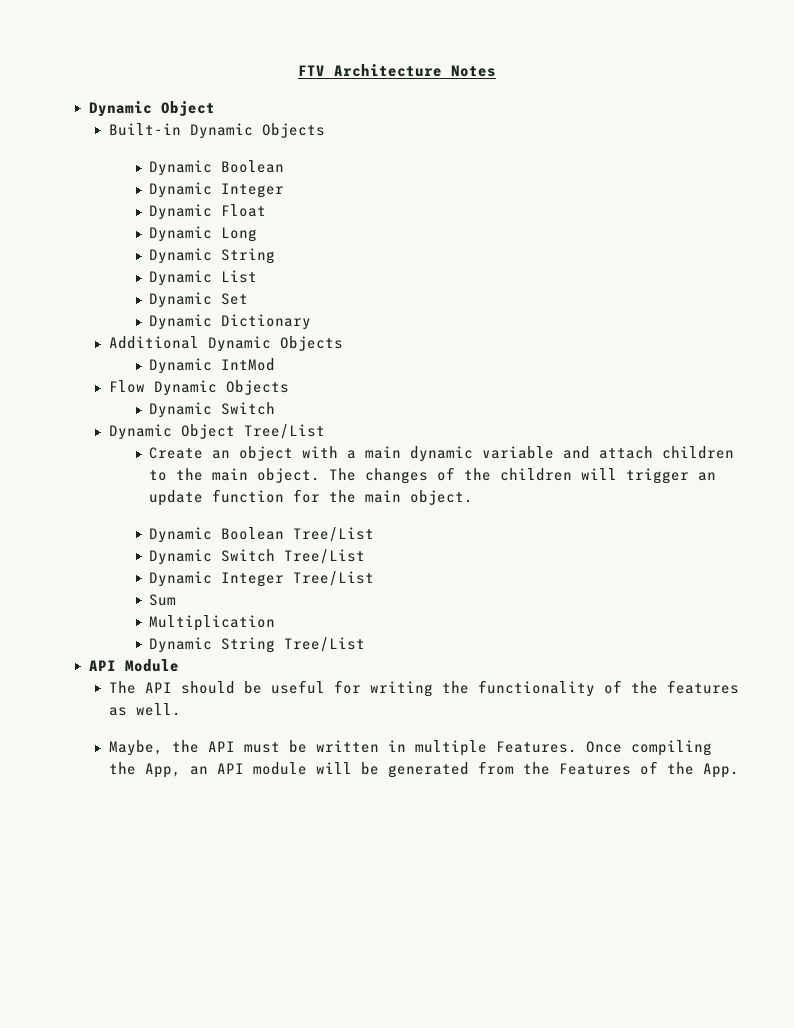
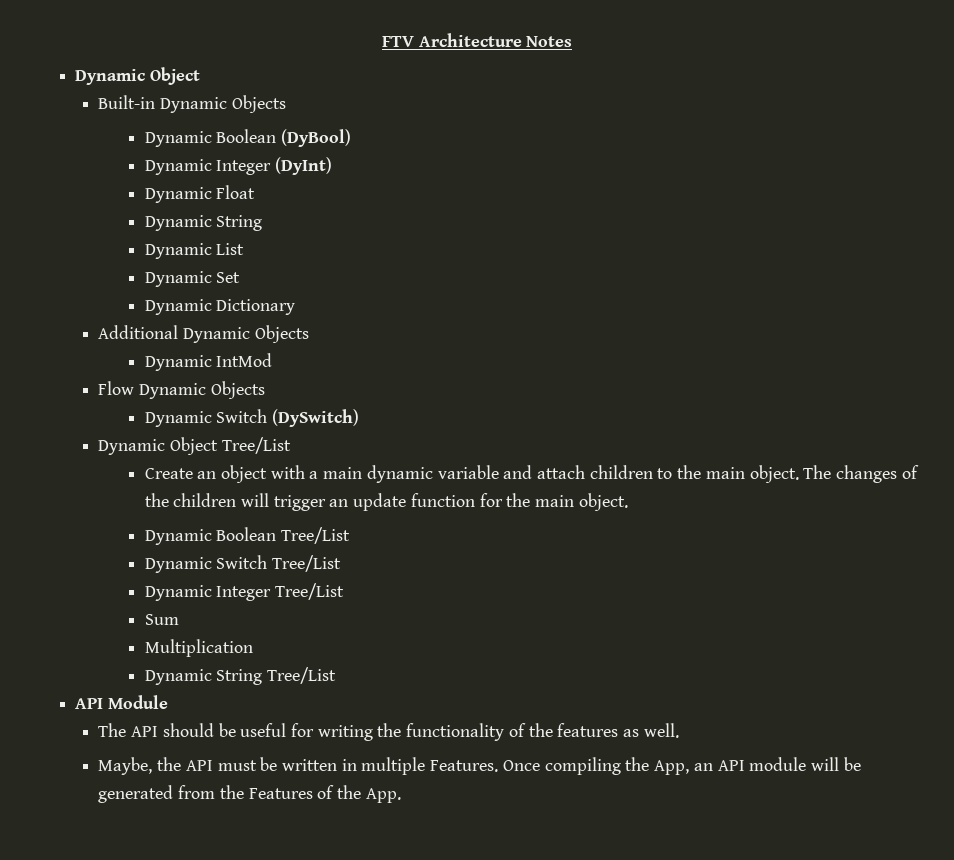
[149,182,285,198] // Dynamic Integer -> [280,129,351,147] [144,157,332,175] (DyBool) // Dynamic Integer (DyInt)
[149,226,258,242] // Dynamic Long -> (256, 192) none
(276, 408) none -> [271,409,359,427] (DySwitch)

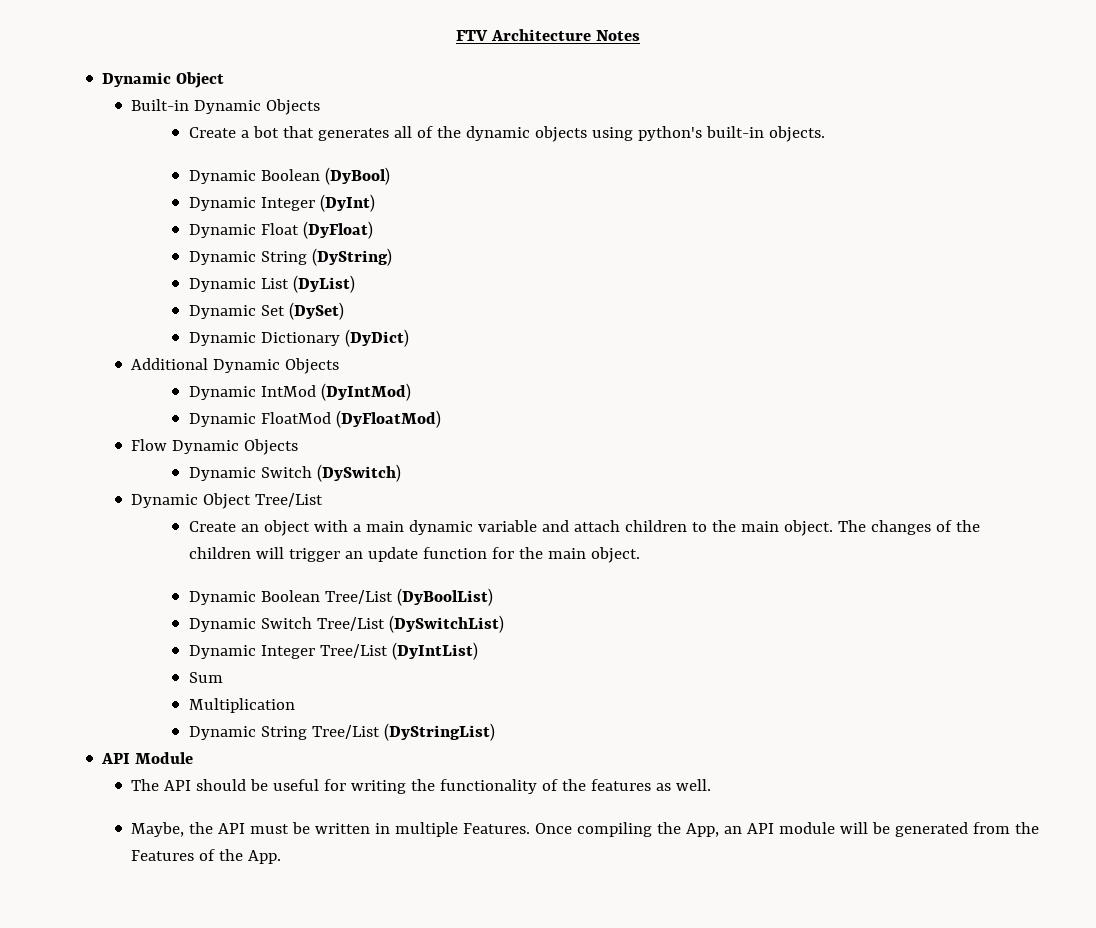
(286, 104) none -> [189,126,826,142] // Create a bot that generates all of the dynamic objects using python's built-in objects.
[144,215,263,231] // Dynamic String -> [303,221,374,239] [189,248,393,266] (DyFloat) // Dynamic String (DyString)
(245, 249) none -> [293,275,356,293] (DyList)
(241, 277) none -> [289,302,345,320] (DySet)
(296, 307) none -> [345,329,410,347] (DyDict)
(273, 360) none -> [321,383,412,401] [189,410,442,428] (DyIntMod) // Dynamic FloatMod (DyFloatMod)
(350, 535) none -> [397,588,494,606] (DyBoolList)
(341, 563) none -> [389,615,505,633] (DySwitchList)
(344, 591) none -> [392,642,479,660] (DyIntList)
(336, 675) none -> [384,723,496,741] (DyStringList)

